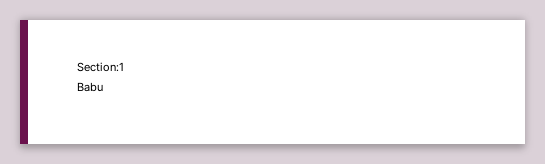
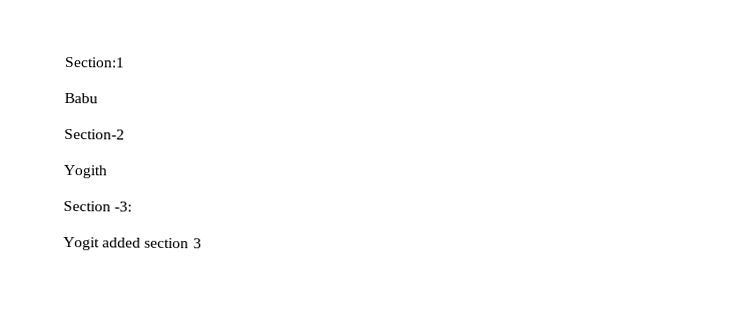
(103, 87) none -> [64,128,125,140] [63,164,108,179] [63,200,133,212] [63,236,202,251] // Section-2 // Yogith // Section -3: // Yogit added section 3

